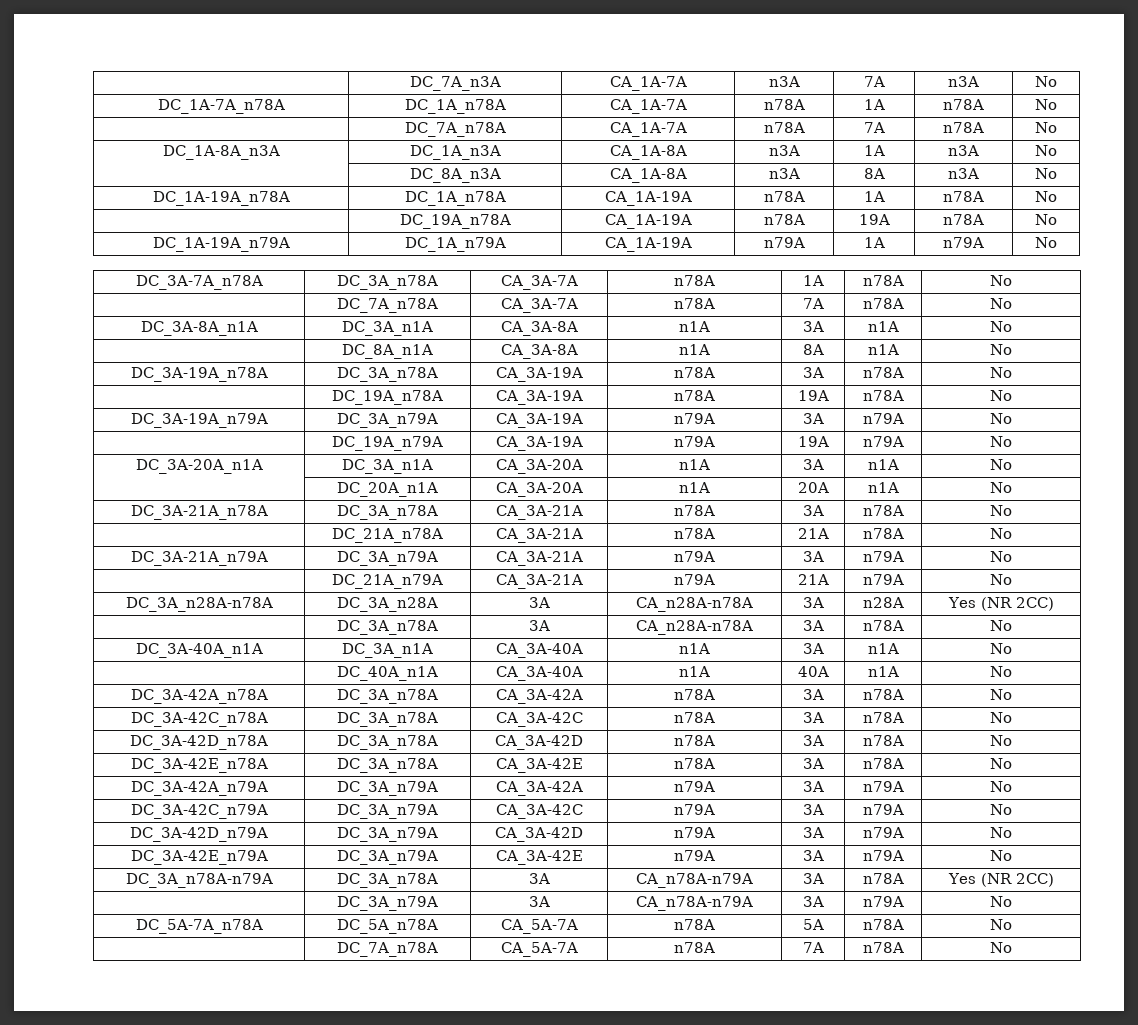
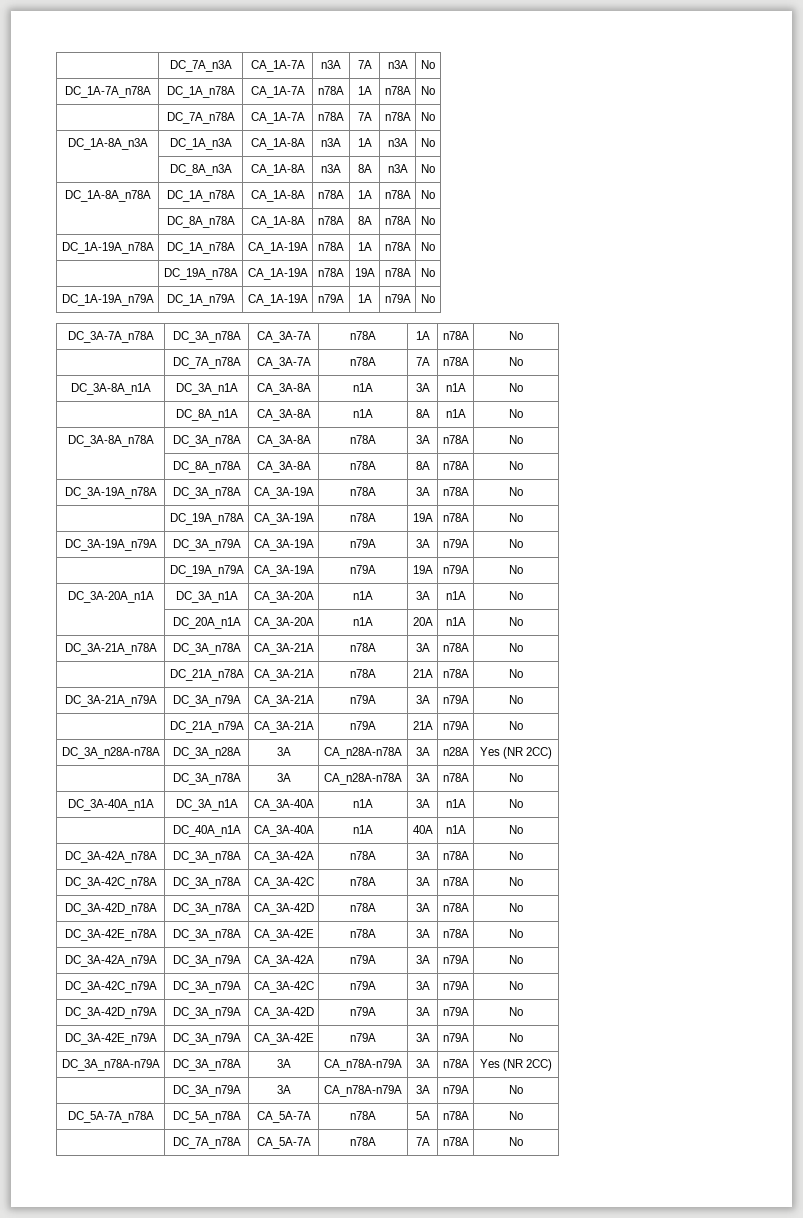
(1057, 173) none -> [64,190,151,202] [166,190,235,202] [250,190,305,202] [318,190,344,199] [357,190,372,199] [384,190,411,199] [421,190,435,199] [166,216,235,228] [250,216,305,228] [318,216,344,225] [357,216,372,225] [384,216,411,225] [421,216,435,225] // DC_1A-8A_n78A | DC_1A_n78A | CA_1A-8A | n78A | 1A | n78A | No // | DC_8A_n78A | CA_1A-8A | n78A | 8A | n78A | No
(1012, 349) none -> [67,435,154,447] [172,435,241,447] [256,435,311,447] [350,435,376,444] [415,435,430,444] [442,435,469,444] [509,435,523,444] [172,461,241,473] [256,461,311,473] [350,461,376,470] [415,461,430,470] [442,461,469,470] [509,461,523,470] // DC_3A-8A_n78A | DC_3A_n78A | CA_3A-8A | n78A | 3A | n78A | No // | DC_8A_n78A | CA_3A-8A | n78A | 8A | n78A | No

